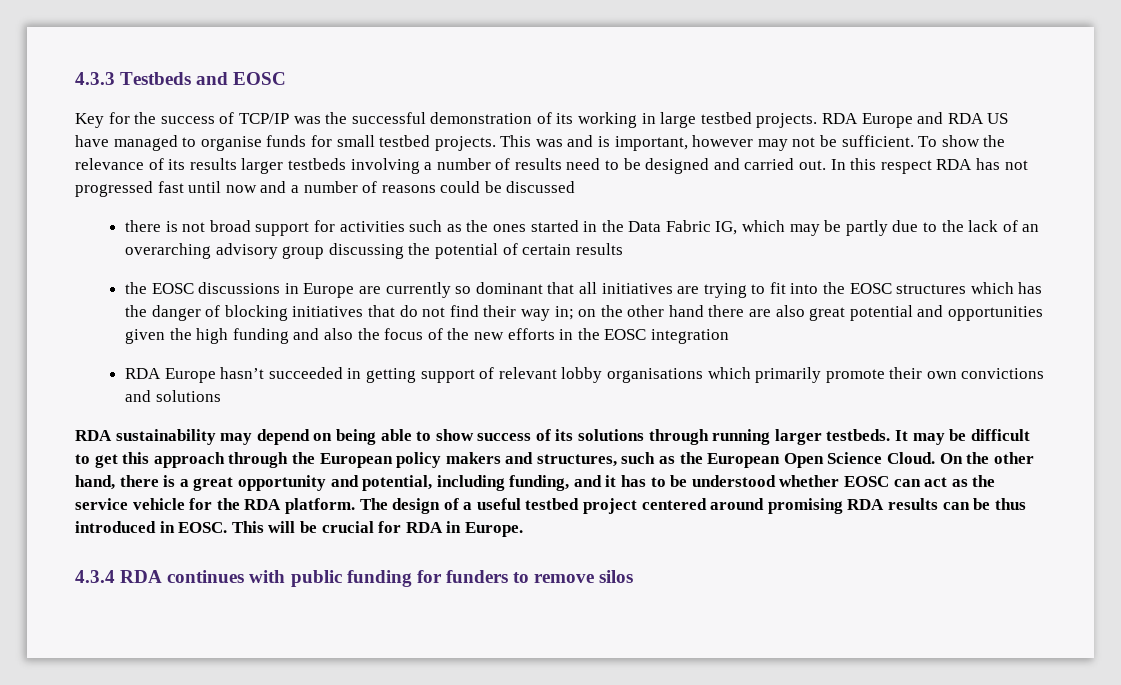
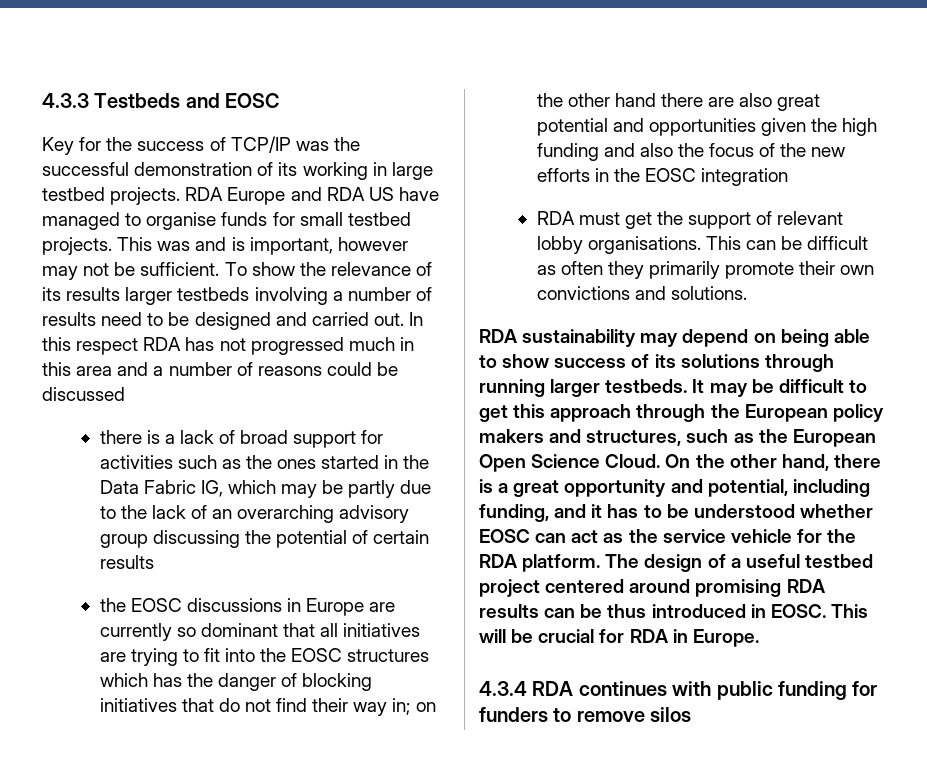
[157,181,257,193] fast until now -> [348,337,414,351] [42,362,113,376] much in this area
[182,222,206,232] not -> [164,430,236,444] a lack of
[164,367,751,383] Europe hasn’t succeeded in getting support of relevant lobby organisations which -> [578,211,844,229] [536,236,869,254] [536,261,644,279] must get the support of relevant lobby organisations. This can be difficult as often they
[155,390,221,402] solutions -> [670,286,747,300] solutions.

